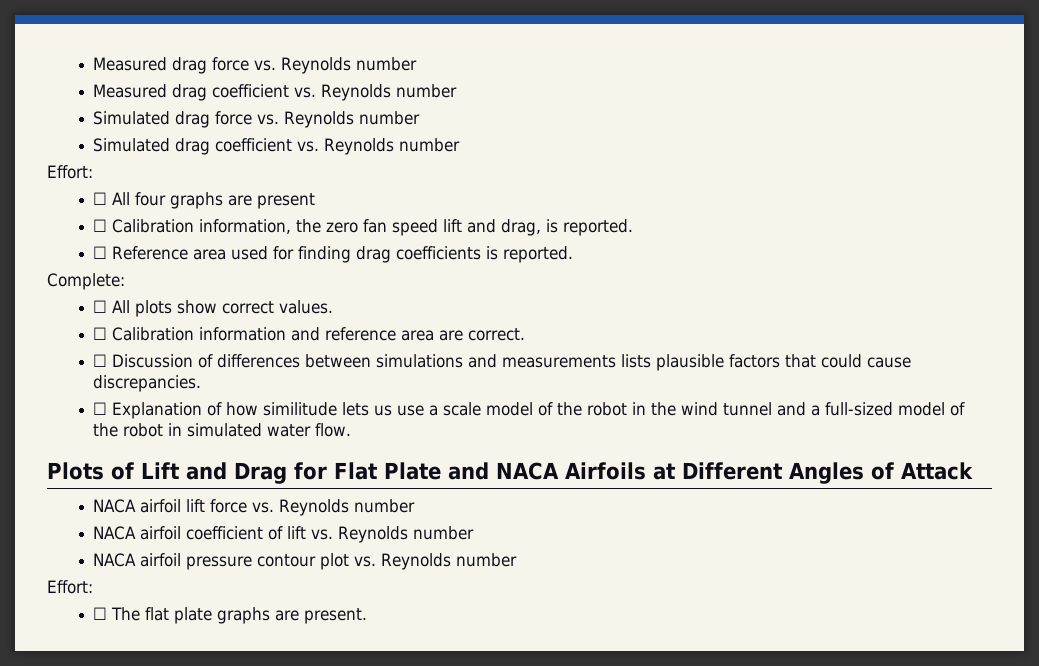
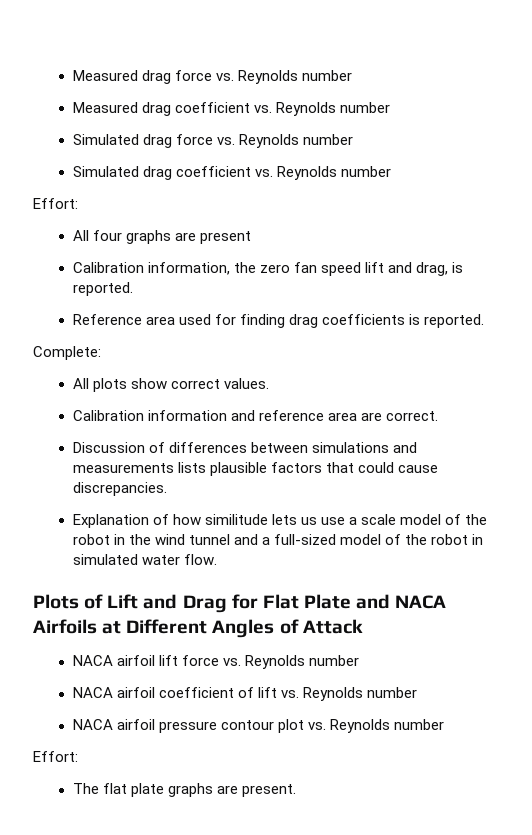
[93,192,108,205] ☐ -> (78, 203) none
[93,219,108,232] ☐ -> (251, 237) none
[93,246,108,259] ☐ -> (133, 289) none
[93,300,108,313] ☐ -> (101, 353) none
[93,327,108,340] ☐ -> (269, 383) none
[93,354,108,367] ☐ -> (438, 416) none
[93,402,108,415] ☐ -> (167, 489) none
[93,607,108,620] ☐ -> (78, 756) none

